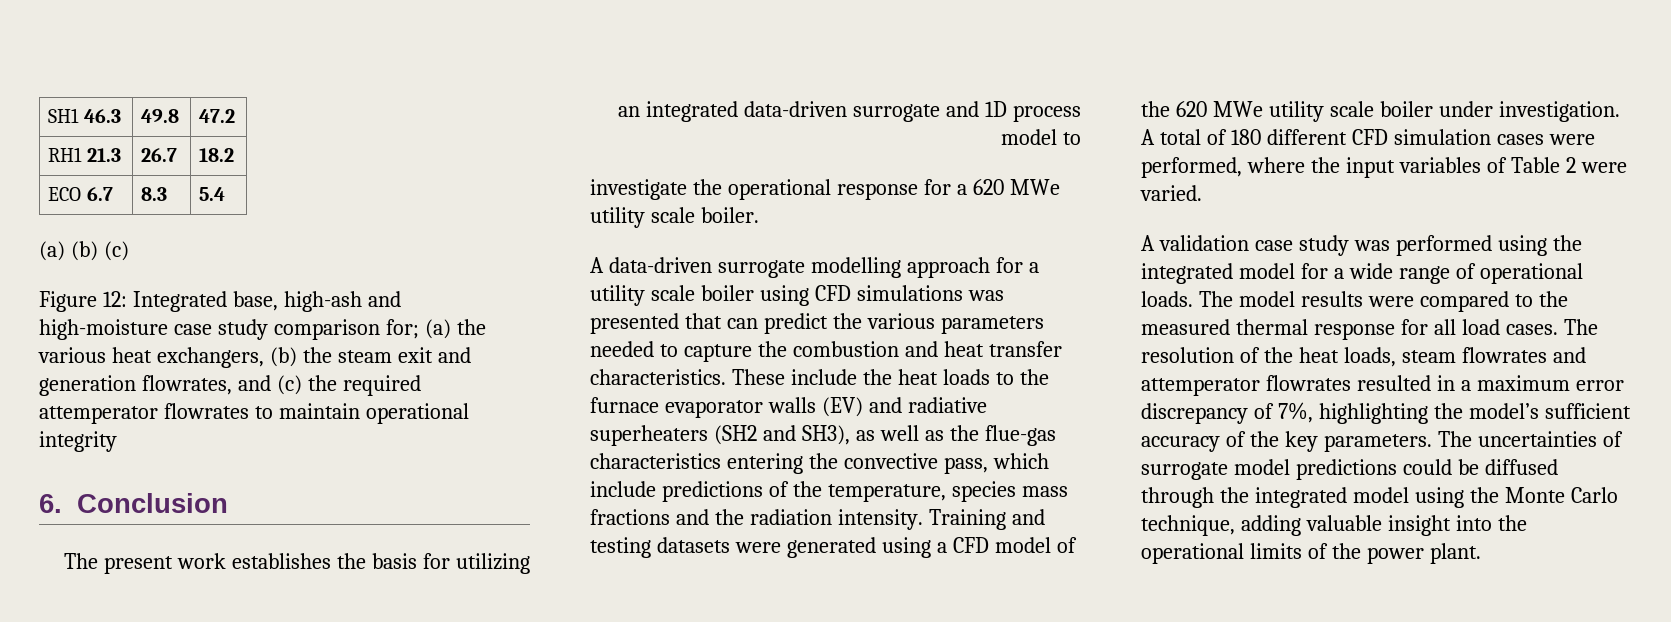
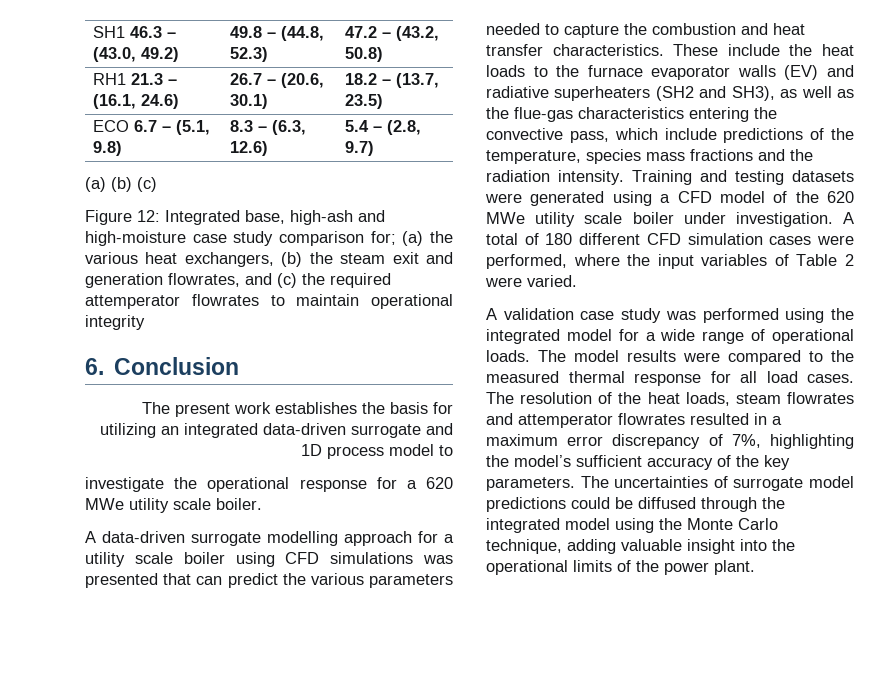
[141,109,180,123] [199,109,236,123] [48,147,121,162] [141,148,178,162] [199,148,235,162] [48,187,113,201] [141,187,168,201] [199,187,226,201] | 49.8 | 47.2 // RH1 21.3 | 26.7 | 18.2 // ECO 6.7 | 8.3 | 5.4 -> [167,32,177,38] [93,47,180,62] [230,26,325,41] [230,47,269,62] [345,26,440,41] [345,47,384,62] [93,73,178,85] [93,94,180,109] [230,73,325,88] [230,94,269,109] [345,73,440,88] [345,94,384,109] [93,120,211,135] [93,141,123,156] [230,120,307,135] [230,141,269,156] [345,120,422,135] [345,141,375,156] – (43.0, 49.2) | 49.8 – (44.8, 52.3) | 47.2 – (43.2, 50.8) // RH1 21.3 – (16.1, 24.6) | 26.7 – (20.6, 30.1) | 18.2 – (13.7, 23.5) // ECO 6.7 – (5.1, 9.8) | 8.3 – (6.3, 12.6) | 5.4 – (2.8, 9.7)

